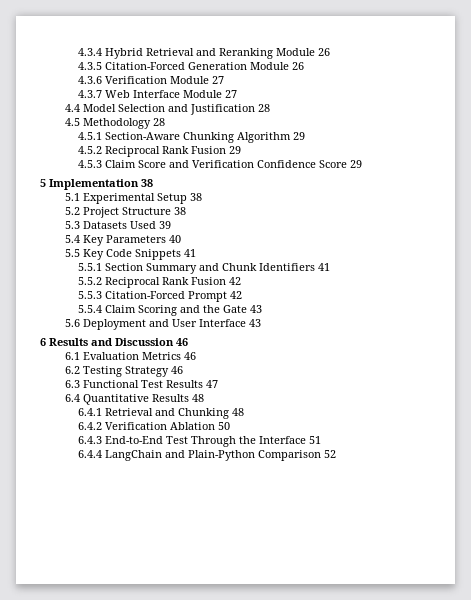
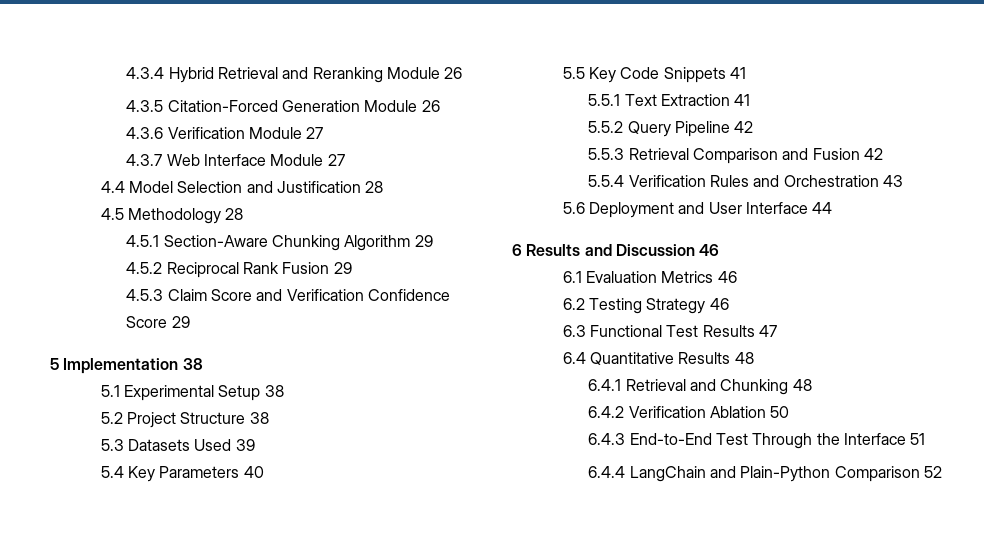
[104,263,330,274] [77,277,241,288] [77,291,242,302] [77,305,247,316] Section Summary and Chunk Identifiers 41 // 5.5.2 Reciprocal Rank Fusion 42 // 5.5.3 Citation-Forced Prompt 42 // 5.5.4 Claim Scoring and the Gate -> [624,94,751,106] [588,121,754,137] [588,148,883,164] [588,175,879,187] Text Extraction 41 // 5.5.2 Query Pipeline 42 // 5.5.3 Retrieval Comparison and Fusion 42 // 5.5.4 Verification Rules and Orchestration
[249,319,262,327] 43 -> [812,202,833,214] 44

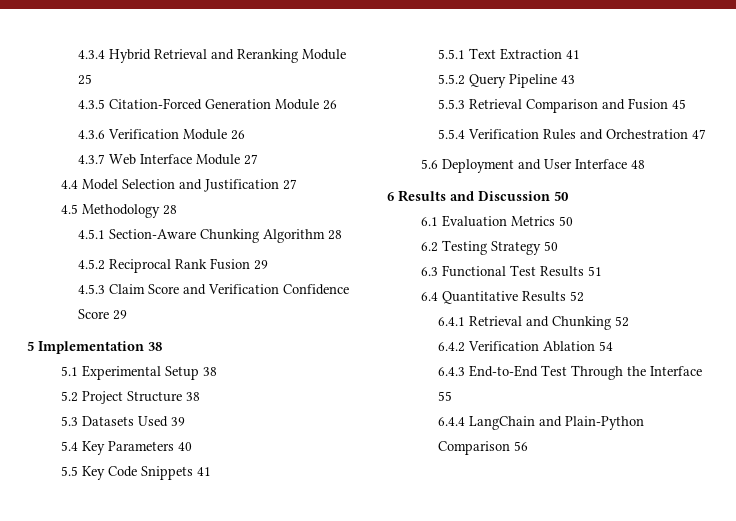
[444,67,463,79] 26 -> [77,74,92,85] 25
[306,127,324,139] 27 -> [230,130,245,140] 26
[365,181,384,193] 28 -> [282,179,297,190] 27
[414,235,433,247] 29 -> [327,230,342,240] 28
[734,121,754,133] 42 -> [560,75,575,84] 43
[863,148,883,160] 42 -> [671,99,686,109] 45
[882,175,903,187] 43 -> [691,129,706,139] 47
[812,202,833,214] 44 -> [630,160,645,169] 48
[699,244,720,256] 46 -> [554,191,569,201] 50
[717,271,737,283] 46 -> [558,216,573,226] 50
[709,298,729,310] 46 -> [543,241,558,251] 50
[759,325,778,337] 47 -> [587,266,602,276] 51
[734,352,754,364] 48 -> [569,291,584,302] 52
[792,379,812,391] 48 -> [614,316,629,327] 52
[770,406,790,418] 50 -> [598,341,613,351] 54
[910,433,926,445] 51 -> [437,391,452,401] 55
[923,466,942,478] 52 -> [513,441,528,451] 56

